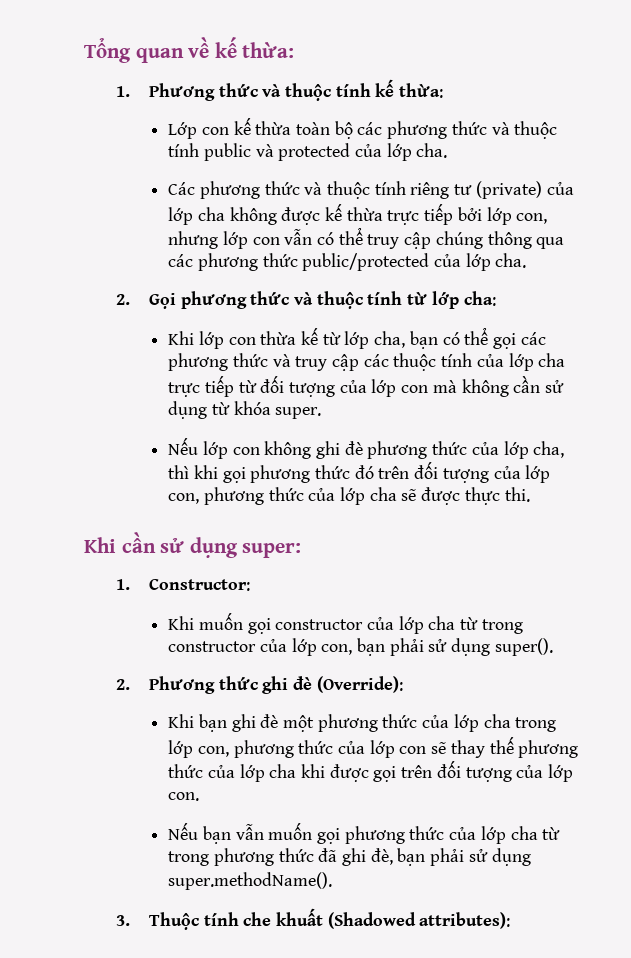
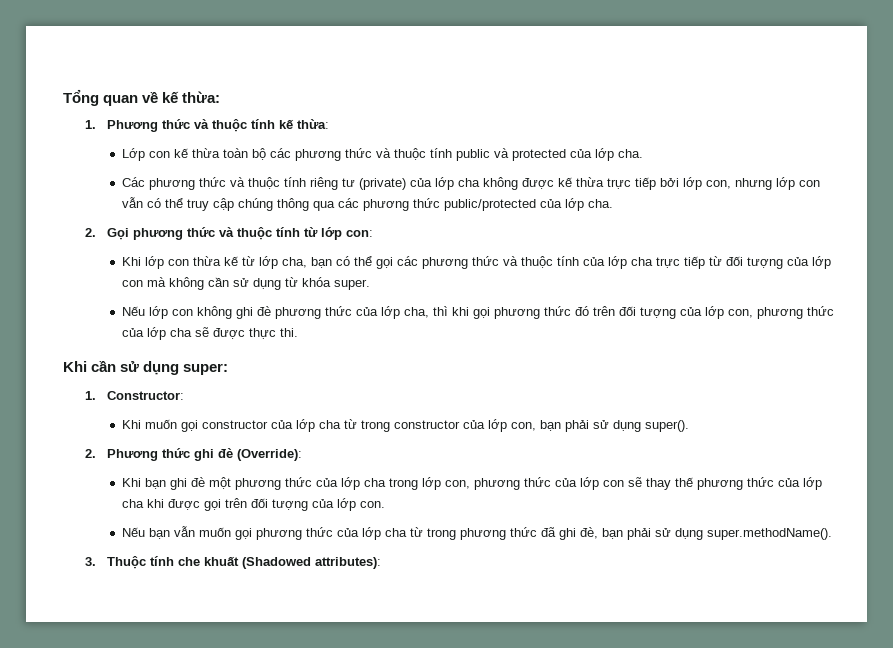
[463,291,496,306] cha: -> [346,230,374,237] con:
[295,354,389,371] truy cập các -> (518, 261) none

